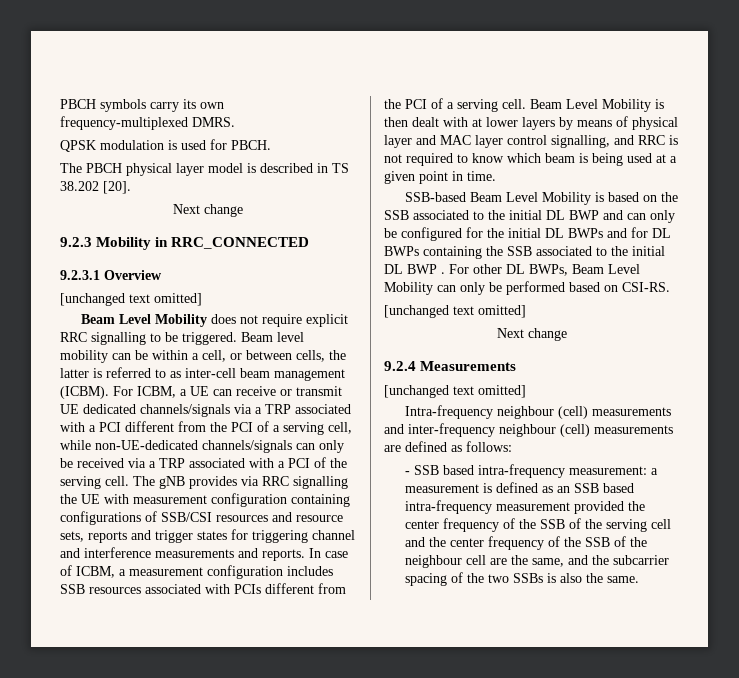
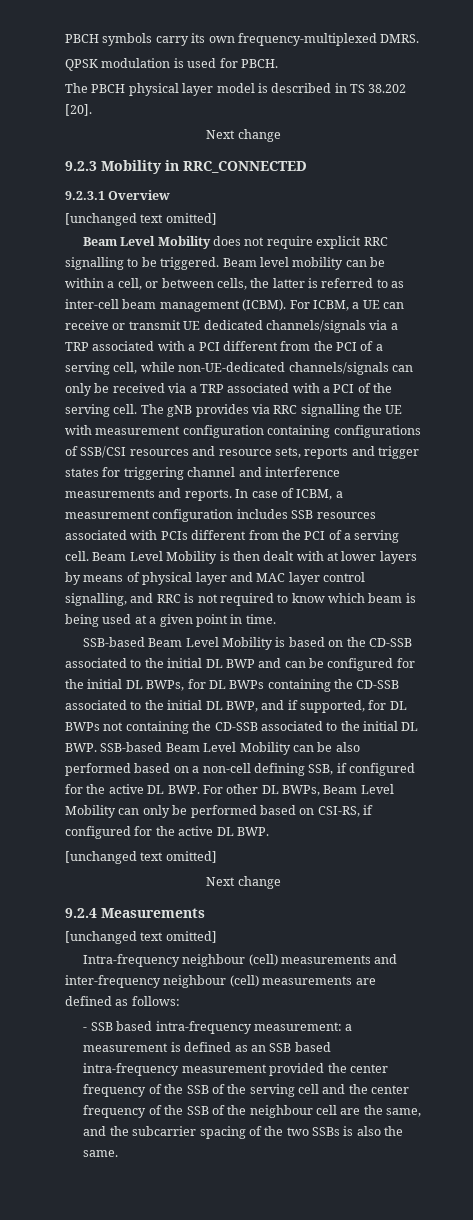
[384,210,409,220] SSB -> [368,638,412,647] CD-SSB
[650,210,675,223] only -> (306, 664) none
[568,228,627,238] BWPs and -> [146,680,185,691] BWPs,
[507,246,665,256] [384,264,445,274] SSB associated to the initial DL BWP . -> [356,680,400,689] [65,700,407,713] [65,721,419,734] [65,742,360,755] [65,763,415,776] [65,784,200,794] CD-SSB associated to the initial DL BWP, and if supported, for DL BWPs not containing the CD-SSB associated to the initial DL BWP. SSB-based Beam Level Mobility can be also performed based on a non-cell defining SSB, if configured for the active DL BWP.
[622,282,670,292] CSI-RS. -> [317,805,373,817] [65,826,269,839] CSI-RS, if configured for the active DL BWP.

